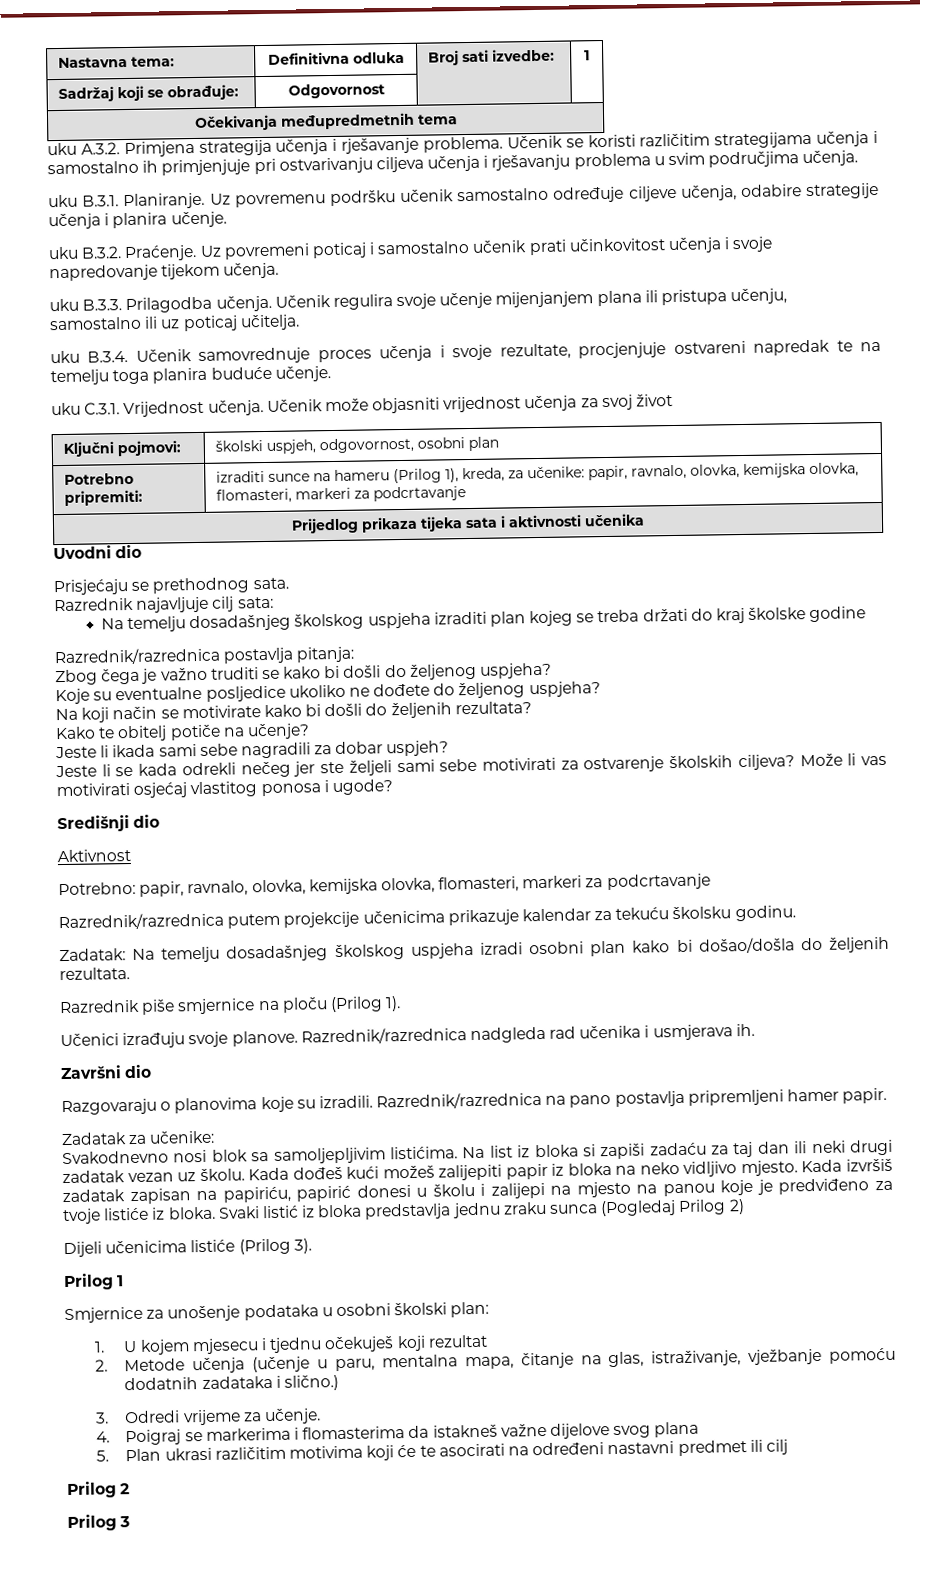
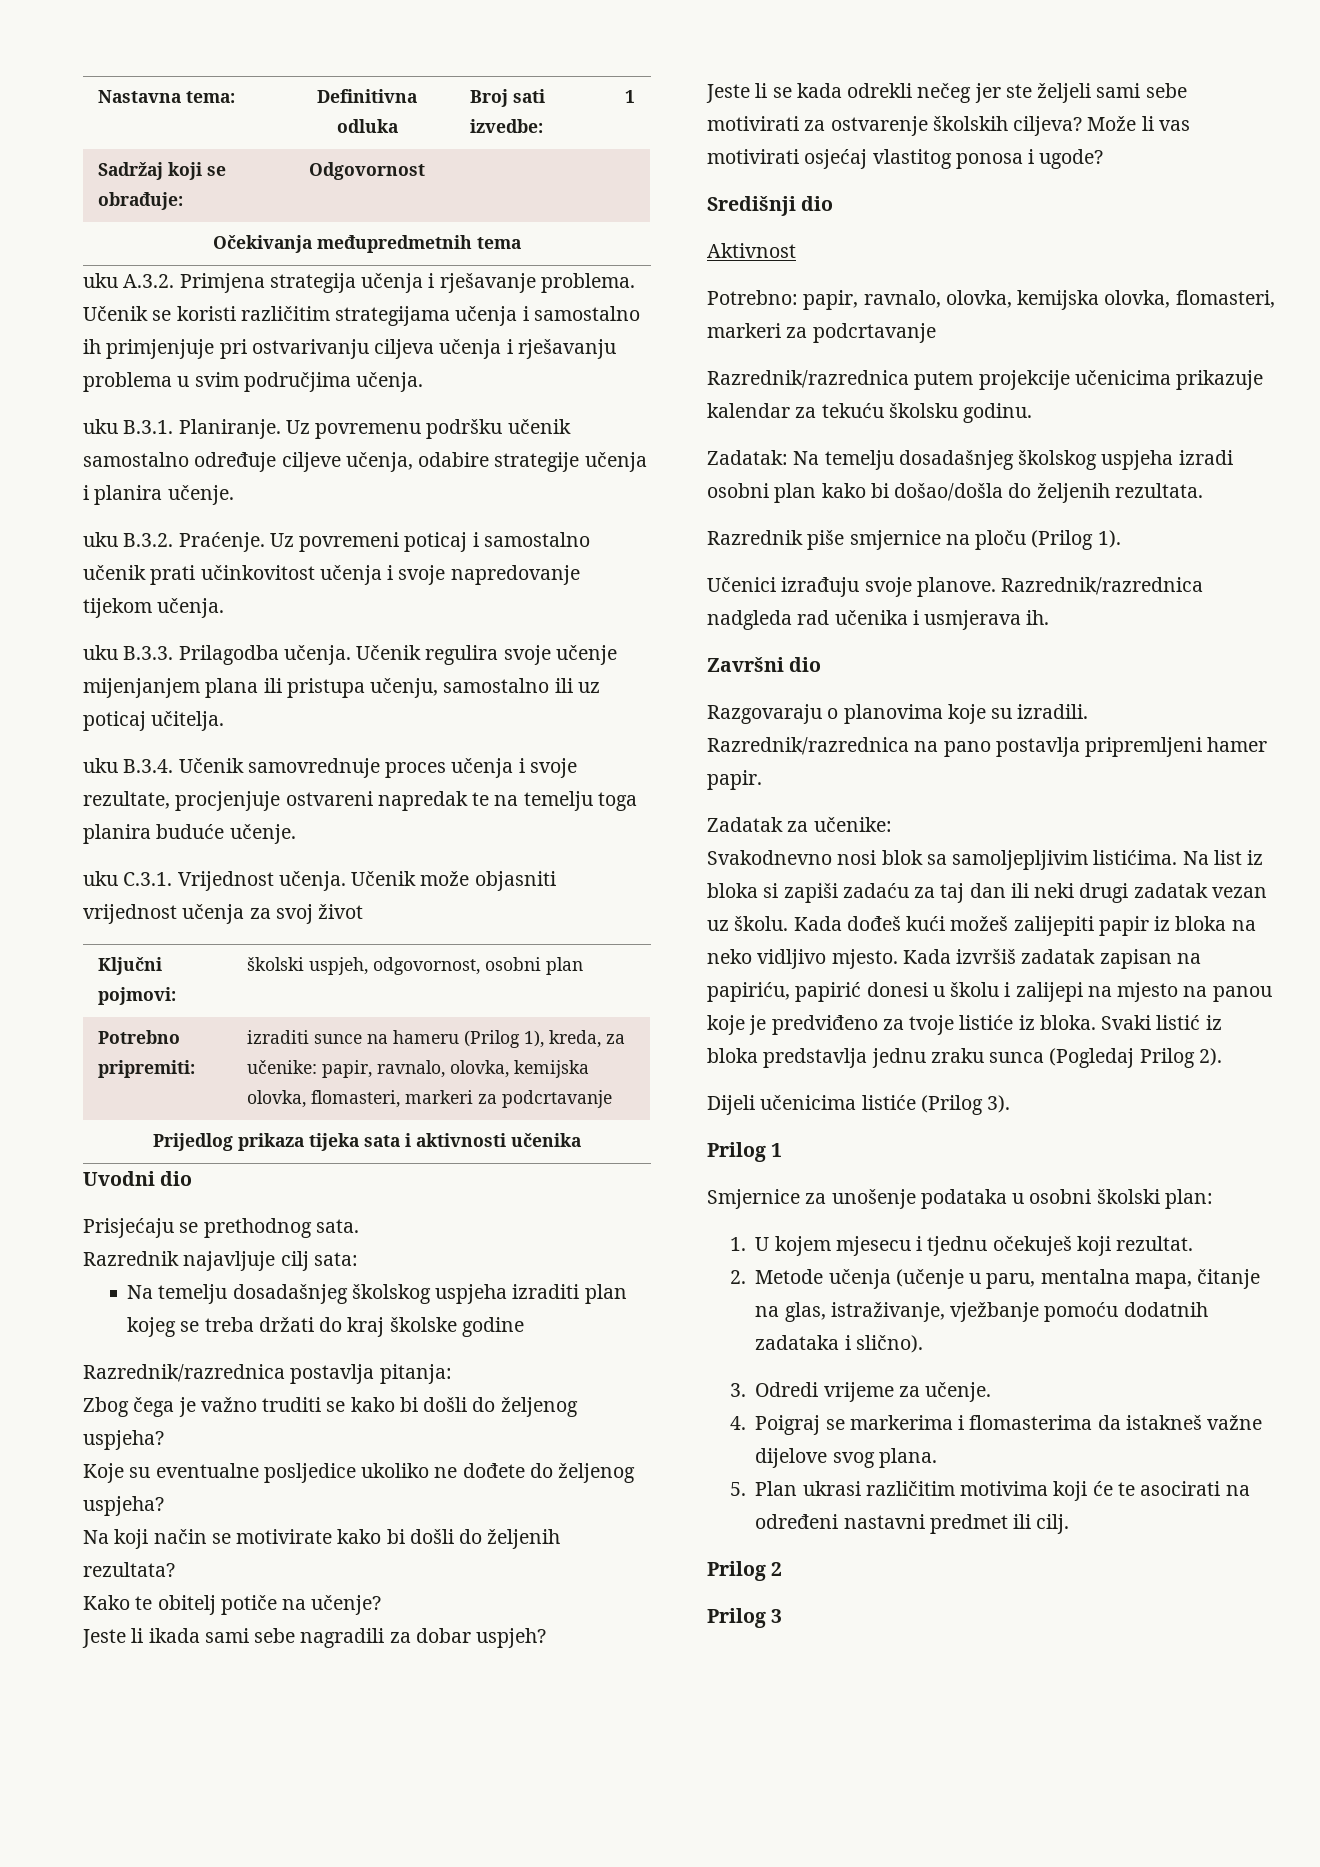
[728,1199,745,1215] 2) -> [1198,1048,1222,1066] 2).
[427,1334,488,1348] rezultat -> [1116,1236,1194,1251] rezultat.
[284,1375,340,1391] slično.) -> [855,1335,923,1353] slično).
[654,1421,700,1438] plana -> [878,1448,937,1468] plana.
[765,1439,788,1455] cilj -> [1036,1514,1070,1534] cilj.

